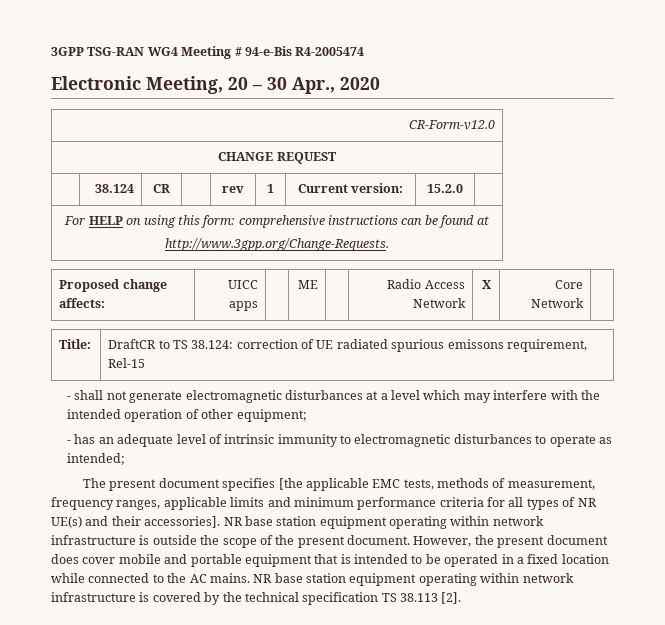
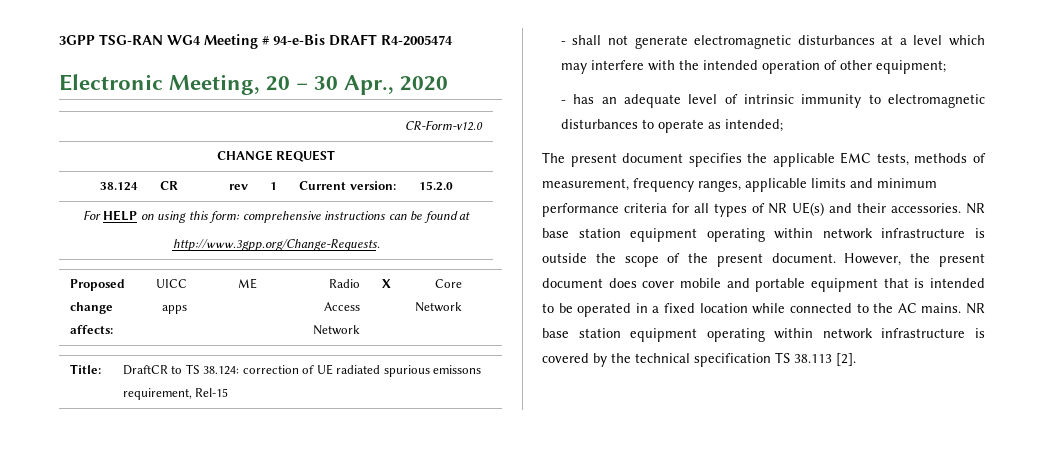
(292, 51) none -> [329,34,377,46] DRAFT
[278,478,303,490] [the -> [747,153,768,163] the
[144,516,221,528] accessories]. -> [891,203,962,213] accessories.

